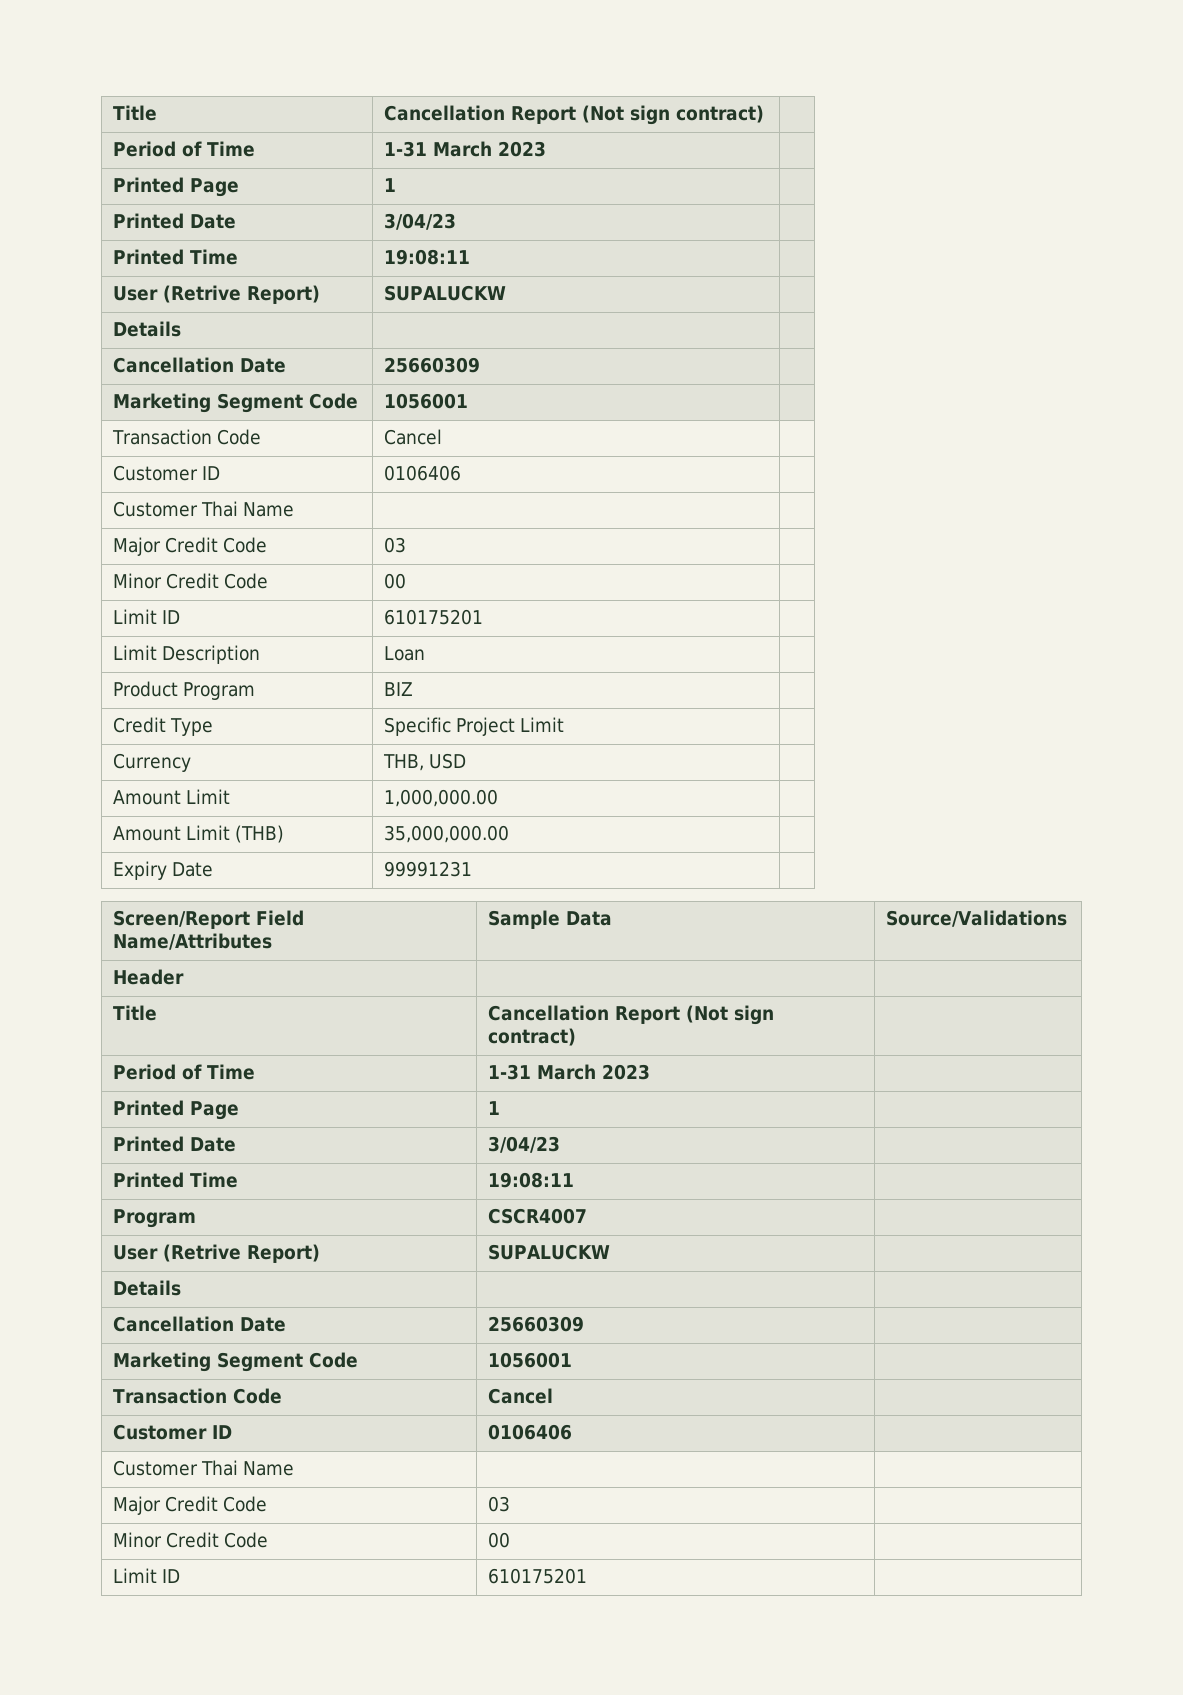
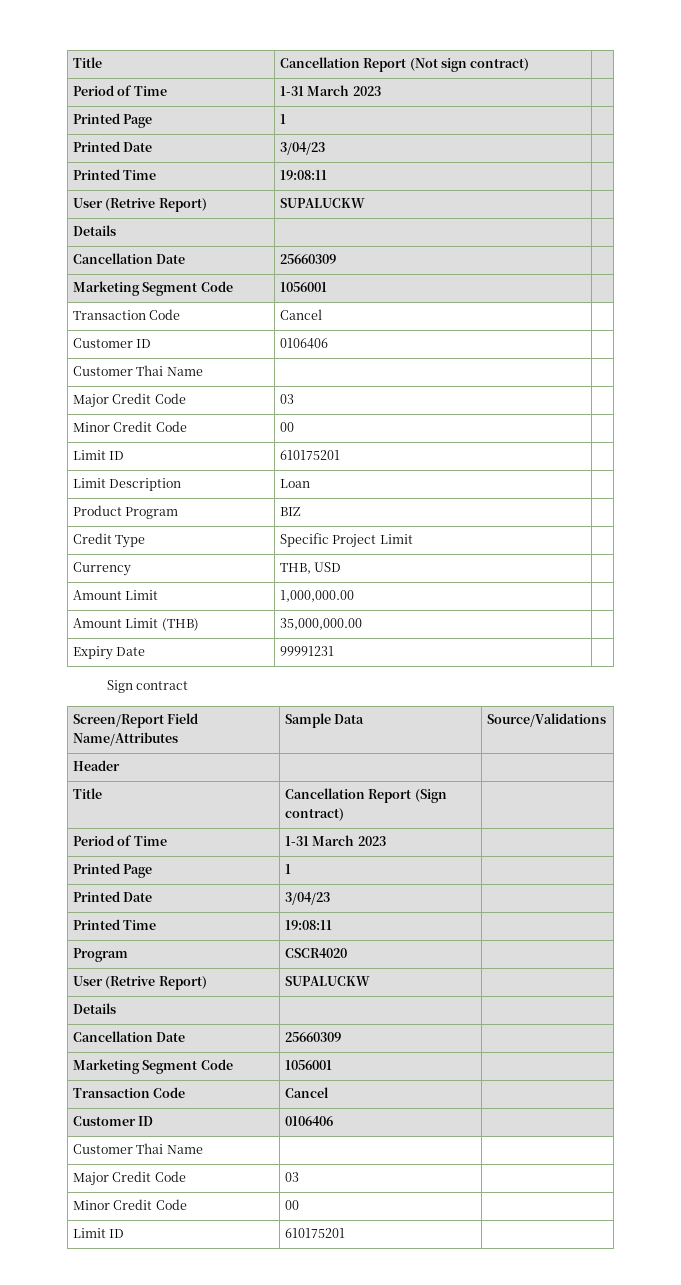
(473, 869) none -> [107,680,189,693] // Sign contract
[686,1005,775,1025] (Not sign -> [414,789,447,803] (Sign
[488,1208,588,1224] CSCR4007 -> [284,948,347,958] CSCR4020

